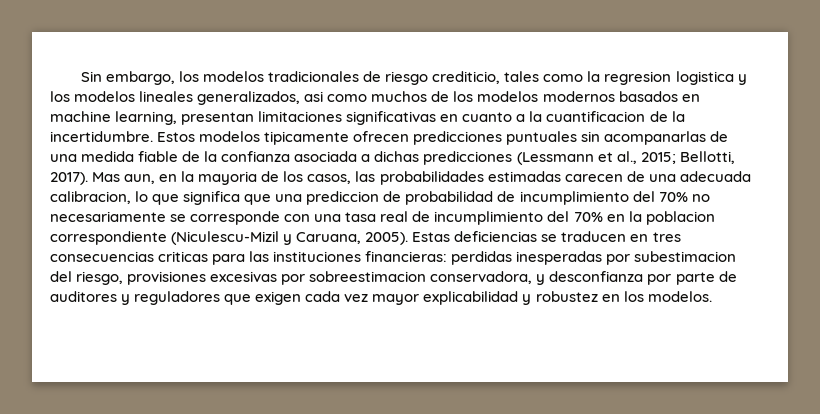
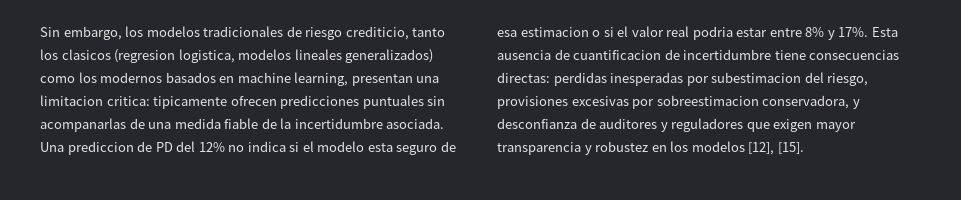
[504,71,747,85] [50,91,539,105] tales como la regresion logistica y los modelos lineales generalizados, asi como muchos de los modelos -> [412,28,446,37] [40,49,434,63] [40,72,97,83] tanto los clasicos (regresion logistica, modelos lineales generalizados) como los
[258,111,685,125] [50,131,261,142] limitaciones significativas en cuanto a la cuantificacion de la incertidumbre. Estos modelos -> [416,76,440,83] [40,95,150,106] una limitacion critica:
[221,151,735,165] [50,171,751,185] [50,191,710,205] [50,211,715,225] [50,231,681,245] [50,251,448,265] confianza asociada a dichas predicciones (Lessmann et al., 2015; Bellotti, 2017). Mas aun, en la mayoria de los casos, las probabilidades estimadas carecen de una adecuada calibracion, lo que significa que una prediccion de probabilidad de incumplimiento del 70% no necesariamente se corresponde con una tasa real de incumplimiento del 70% en la poblacion correspondiente (Niculescu-Mizil y Caruana, 2005). Estas deficiencias se traducen en tres consecuencias criticas para las instituciones financieras: -> [294,118,445,129] [40,141,456,155] [497,26,898,40] [497,49,900,60] [497,72,550,83] incertidumbre asociada. Una prediccion de PD del 12% no indica si el modelo esta seguro de esa estimacion o si el valor real podria estar entre 8% y 17%. Esta ausencia de cuantificacion de incertidumbre tiene consecuencias directas:
[647,272,715,285] por parte -> (577, 123) none
[305,291,519,305] cada vez mayor explicabilidad -> [815,122,856,132] [497,142,581,155] mayor transparencia
[647,291,712,302] modelos. -> [691,141,804,155] modelos [12], [15].

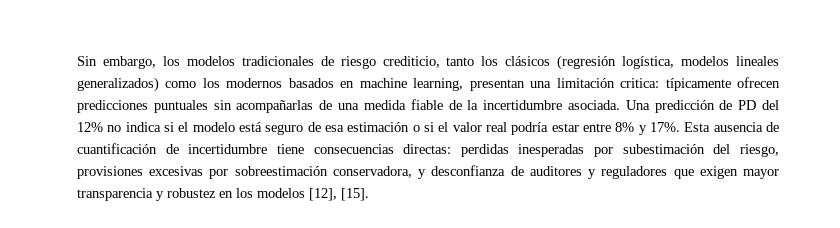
[61,49,235,63] clasicos (regresion logistica, -> [505,55,675,70] clásicos (regresión logística,
[40,95,228,109] limitacion critica: tipicamente -> [556,78,731,91] limitación critica: típicamente
[40,118,126,132] acompanarlas -> [236,100,314,113] acompañarlas
[67,141,134,155] prediccion -> [654,100,715,113] predicción
[367,143,393,152] esta -> [238,122,262,132] está
[520,27,589,37] estimacion -> [347,122,410,132] estimación
[692,26,733,40] podria -> [511,122,549,135] podría
[573,50,662,60] cuantificacion -> [77,143,157,154] cuantificación
[711,72,802,83] subestimacion -> [622,144,705,154] subestimación
[656,95,759,106] sobreestimacion -> [234,166,328,176] sobreestimación

